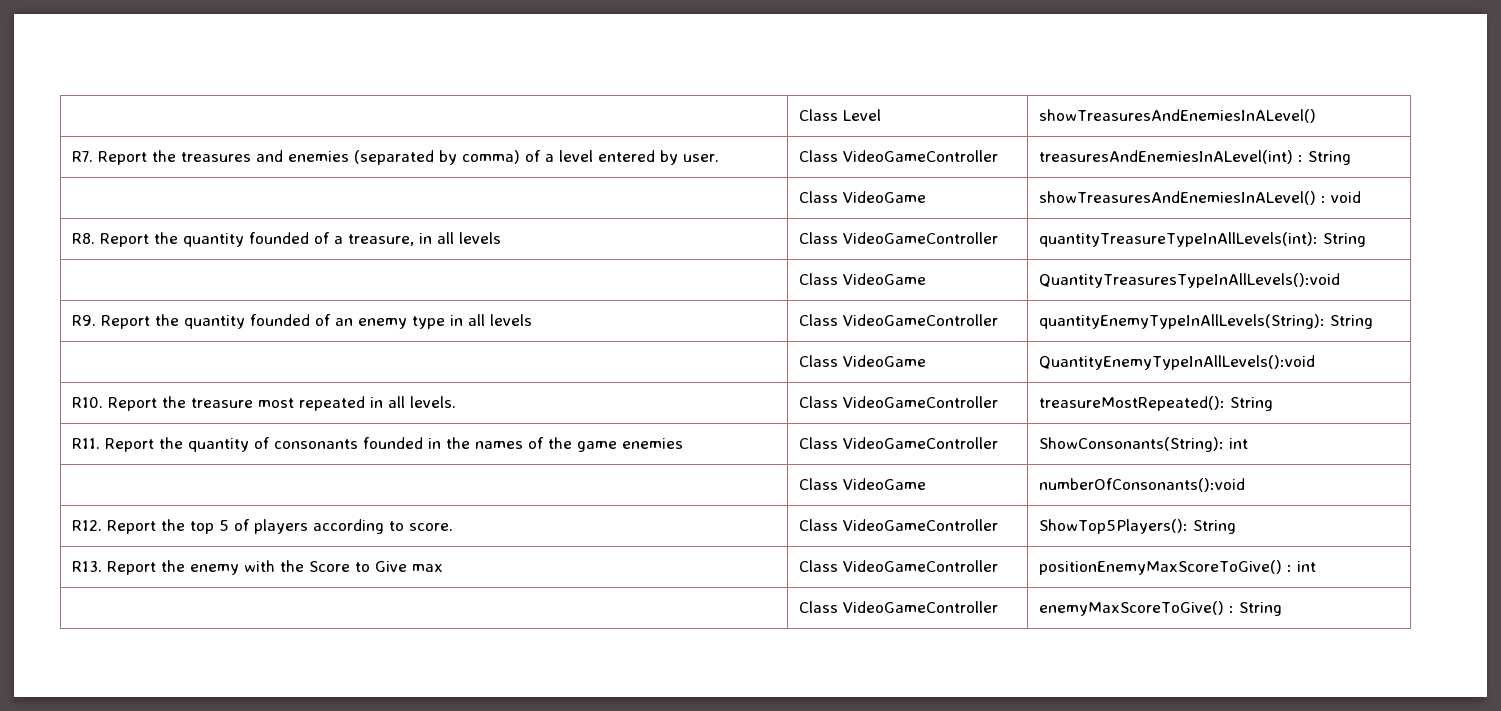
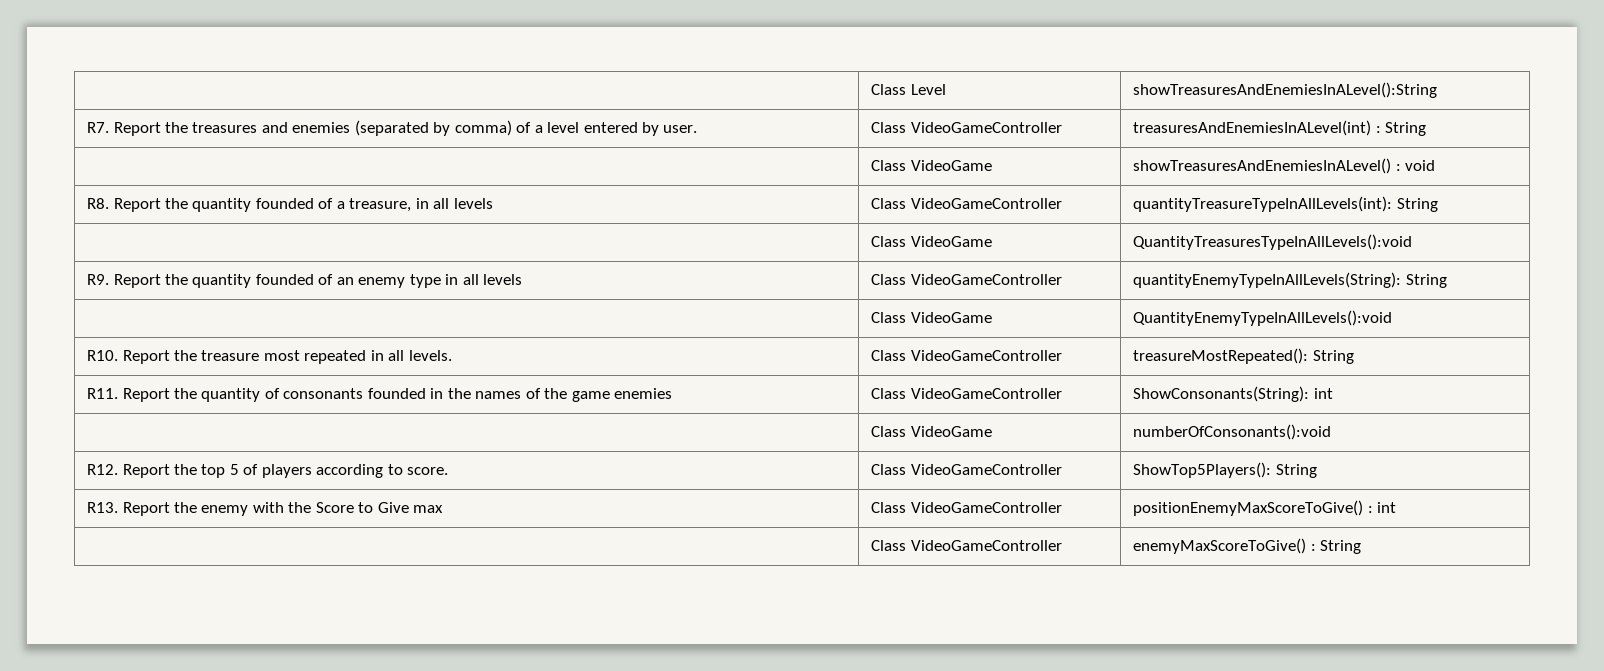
[1039,109,1317,123] showTreasuresAndEnemiesInALevel() -> [1133,82,1438,98] showTreasuresAndEnemiesInALevel():String

